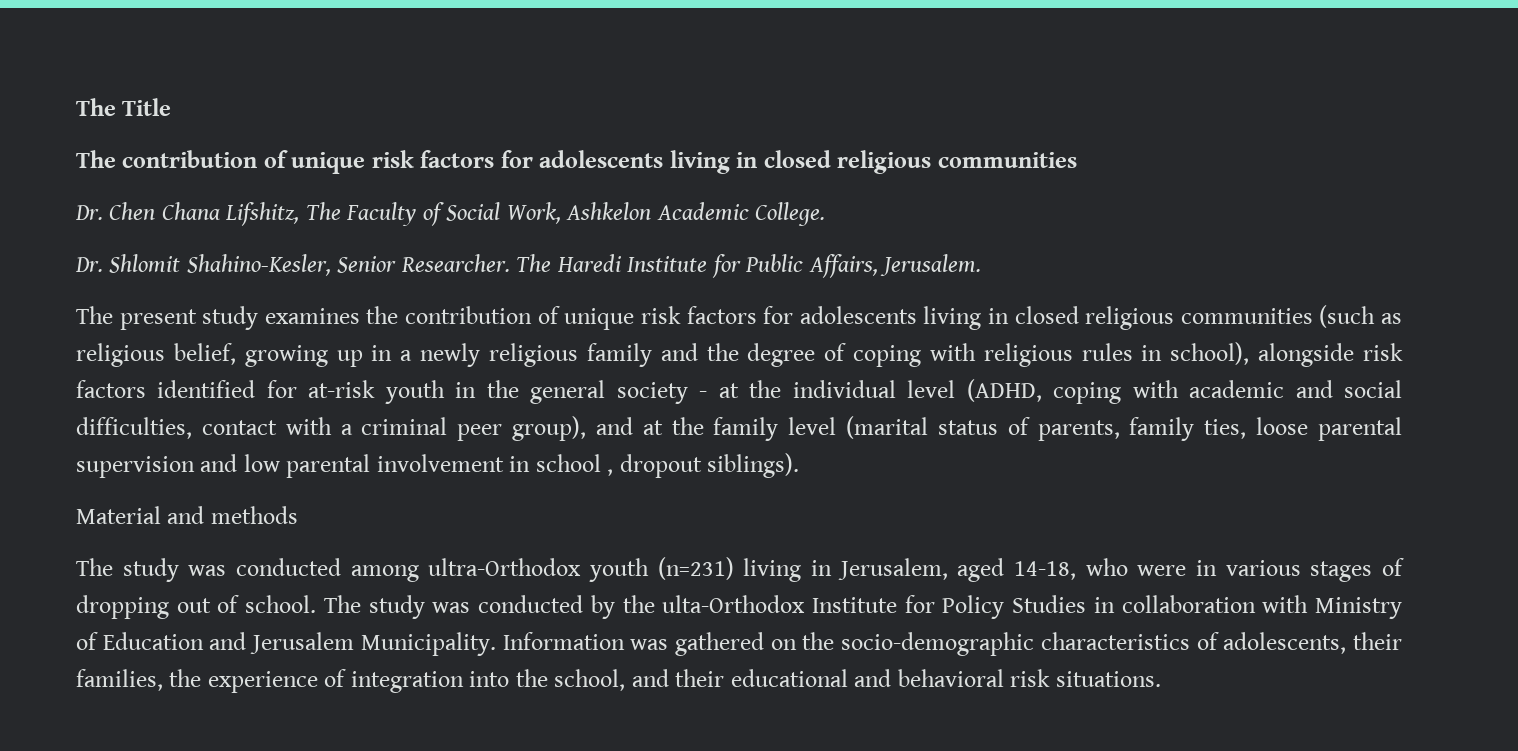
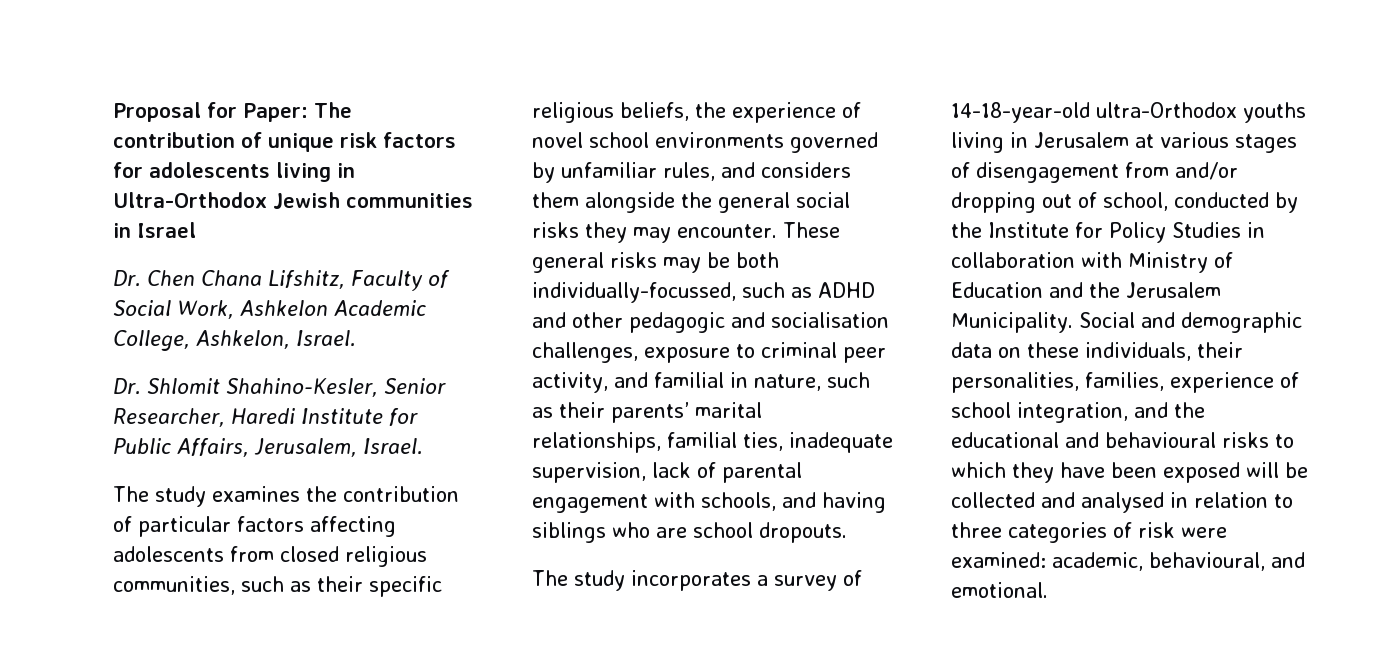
[76,98,172,116] The Title // -> [113,102,308,122] Proposal for Paper:
[763,150,1077,174] closed religious communities -> [113,192,473,209] [113,222,196,238] Ultra-Orthodox Jewish communities in Israel
[305,202,341,220] The -> (345, 279) none
[755,202,826,226] College. -> [113,330,356,351] College, Ashkelon, Israel.
[400,254,552,272] Researcher. The -> [113,408,225,427] Researcher,
[880,254,982,276] [76,306,197,330] Jerusalem. // The present -> [254,438,423,457] [113,486,149,502] Jerusalem, Israel. // The
[564,305,1402,330] [76,342,1403,367] [76,379,1402,404] [76,416,1402,441] [76,453,800,478] [76,506,298,524] [76,557,1405,582] [76,595,471,619] unique risk factors for adolescents living in closed religious communities (such as religious belief, growing up in a newly religious family and the degree of coping with religious rules in school), alongside risk factors identified for at-risk youth in the general society - at the individual level (ADHD, coping with academic and social difficulties, contact with a criminal peer group), and at the family level (marital status of parents, family ties, loose parental supervision and low parental involvement in school , dropout siblings). // Material and methods // The study was conducted among ultra-Orthodox youth (n=231) living in Jerusalem, aged 14-18, who were in various stages of dropping out of school. The study was -> [138,516,396,537] [113,546,427,567] [113,576,442,597] [532,102,861,123] [532,132,878,153] [532,162,851,183] [532,192,850,213] [532,222,840,243] [532,252,779,273] [532,282,875,303] [532,312,889,333] [532,342,886,363] [532,372,870,393] [532,402,762,423] [532,432,893,453] [532,462,802,483] [532,492,886,513] [532,522,847,543] [532,570,862,591] [951,102,1306,123] [951,132,1297,153] [951,162,1238,183] [951,192,1168,213] particular factors affecting adolescents from closed religious communities, such as their specific religious beliefs, the experience of novel school environments governed by unfamiliar rules, and considers them alongside the general social risks they may encounter. These general risks may be both individually-focussed, such as ADHD and other pedagogic and socialisation challenges, exposure to criminal peer activity, and familial in nature, such as their parents’ marital relationships, familial ties, inadequate supervision, lack of parental engagement with schools, and having siblings who are school dropouts. // The study incorporates a survey of 14-18-year-old ultra-Orthodox youths living in Jerusalem at various stages of disengagement from and/or dropping out of school,
[662,595,806,613] ulta-Orthodox -> (982, 230) none
(247, 641) none -> [1089,282,1120,298] the
[502,632,1402,656] [76,669,1161,693] Information was gathered on the socio-demographic characteristics of adolescents, their families, the experience of integration into the school, and their educational and behavioral risk situations. -> [1078,312,1302,333] [951,342,1243,361] [951,372,1299,393] [951,402,1205,423] [951,432,1294,448] [951,462,1308,483] [951,492,1293,513] [951,522,1227,543] [951,552,1305,571] [951,582,1048,598] Social and demographic data on these individuals, their personalities, families, experience of school integration, and the educational and behavioural risks to which they have been exposed will be collected and analysed in relation to three categories of risk were examined: academic, behavioural, and emotional.

